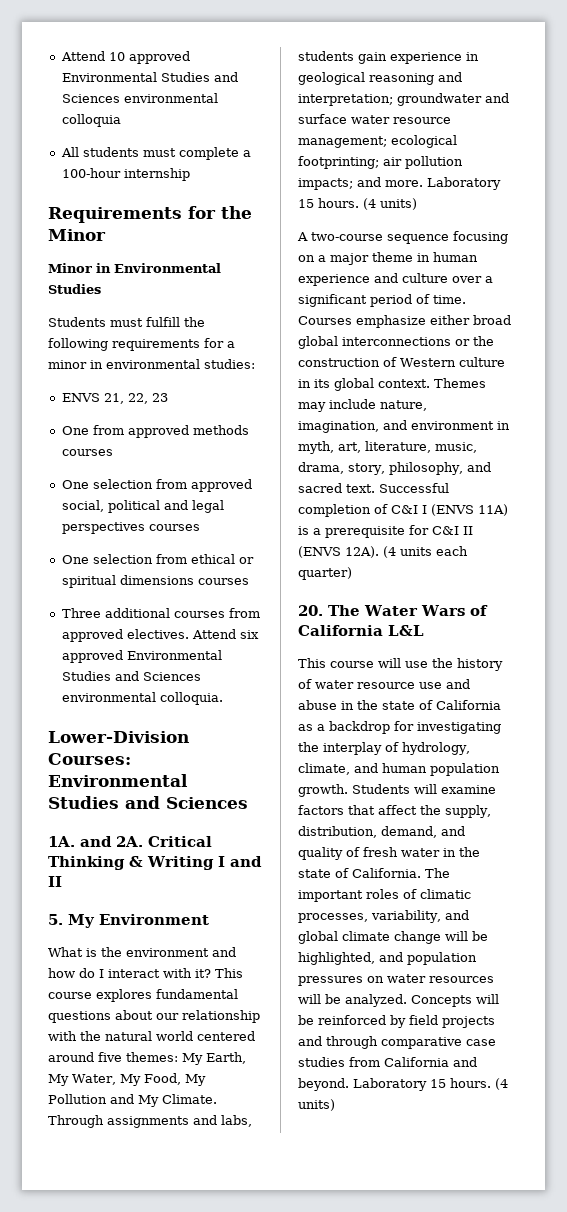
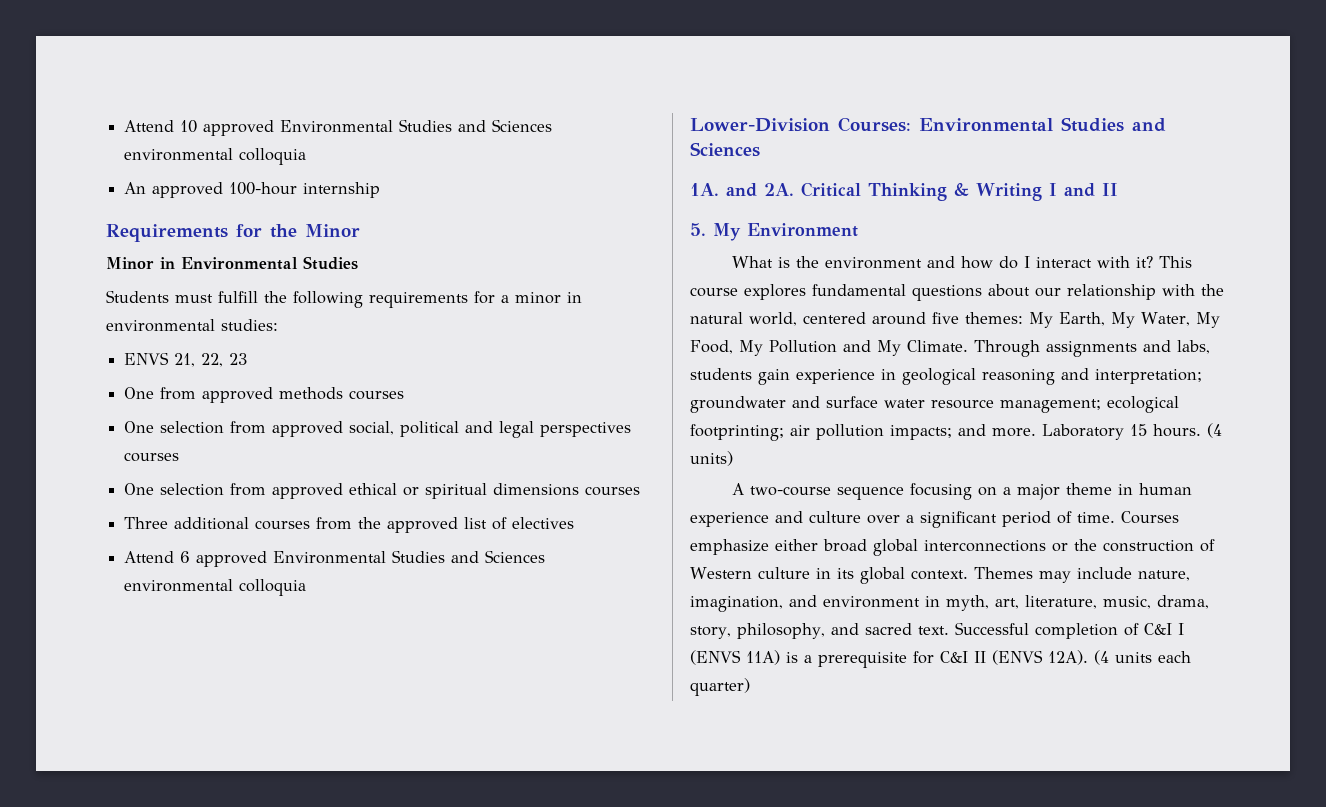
[60,147,251,160] All students must complete a -> [124,182,224,198] An approved
(187, 559) none -> [272,483,344,499] approved
[61,629,259,642] [61,650,222,663] [61,671,201,681] [61,692,223,705] approved electives. Attend six approved Environmental Studies and Sciences environmental colloquia. -> [358,517,575,533] [124,550,546,567] [124,579,307,596] the approved list of electives // Attend 6 approved Environmental Studies and Sciences environmental colloquia
[156,1031,193,1041] world -> [749,312,797,326] world,
[298,605,488,616] [298,625,424,636] [298,658,503,671] [298,679,470,689] [298,700,501,710] [298,721,501,734] [298,742,470,755] [298,763,500,776] [298,784,496,797] [298,805,491,818] [298,826,465,838] [298,847,480,860] [298,868,450,878] [298,889,471,902] [298,910,469,923] [298,931,488,944] [298,952,477,965] [298,974,494,986] [298,994,499,1007] [298,1015,495,1028] [298,1036,496,1049] [298,1057,477,1067] [298,1078,508,1091] [298,1099,335,1111] // 20. The Water Wars of California L&L // This course will use the history of water resource use and abuse in the state of California as a backdrop for investigating the interplay of hydrology, climate, and human population growth. Students will examine factors that affect the supply, distribution, demand, and quality of fresh water in the state of California. The important roles of climatic processes, variability, and global climate change will be highlighted, and population pressures on water resources will be analyzed. Concepts will be reinforced by field projects and through comparative case studies from California and beyond. Laboratory 15 hours. (4 units) -> (750, 687) none

